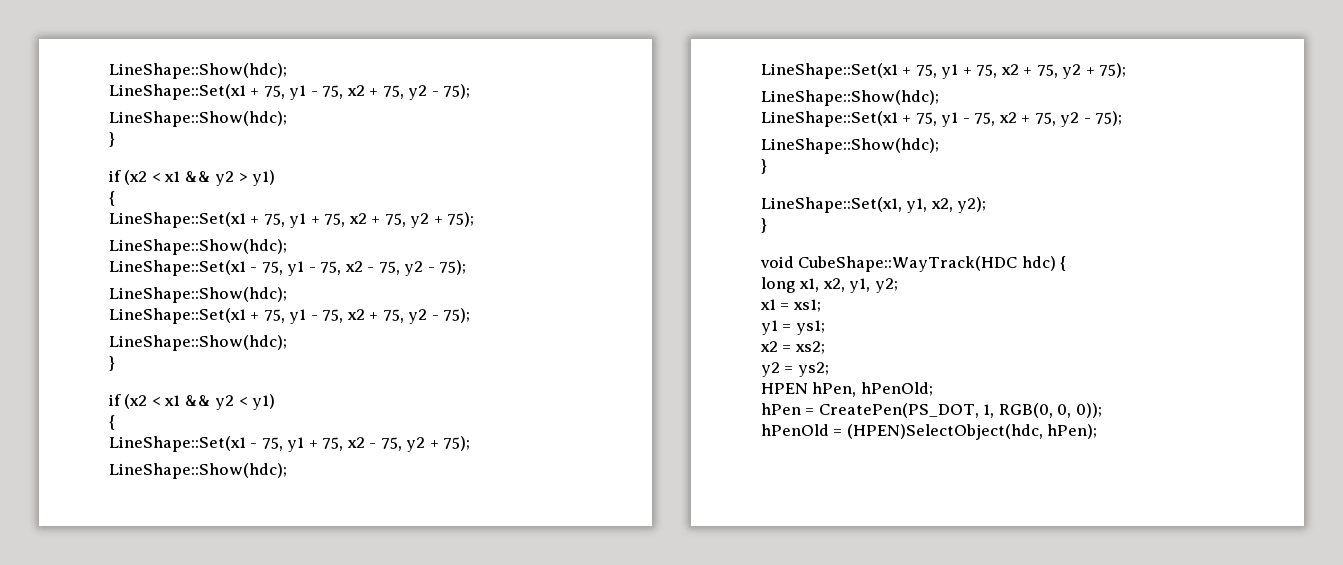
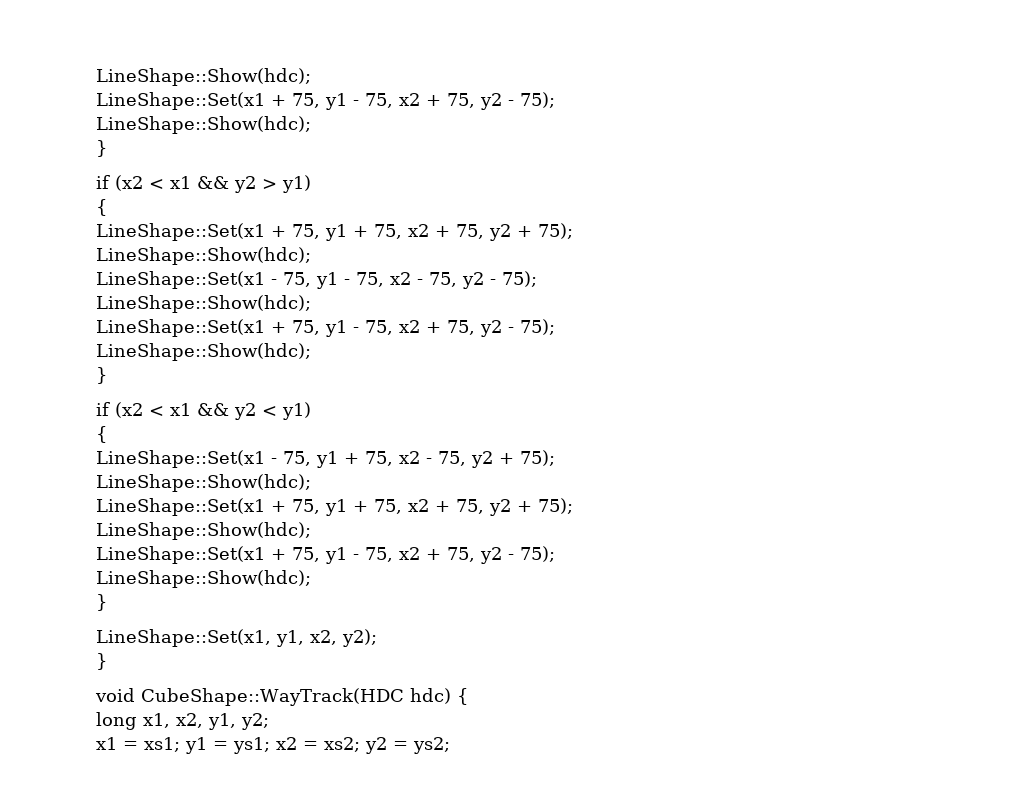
(821, 305) // -> (180, 744) none
(825, 327) // -> (270, 745) none
(825, 347) // -> (360, 744) none
[761,382,933,397] [761,403,1102,418] [761,424,1098,440] // HPEN hPen, hPenOld; // hPen = CreatePen(PS_DOT, 1, RGB(0, 0, 0)); // hPenOld = (HPEN)SelectObject(hdc, hPen); -> (450, 745) none

